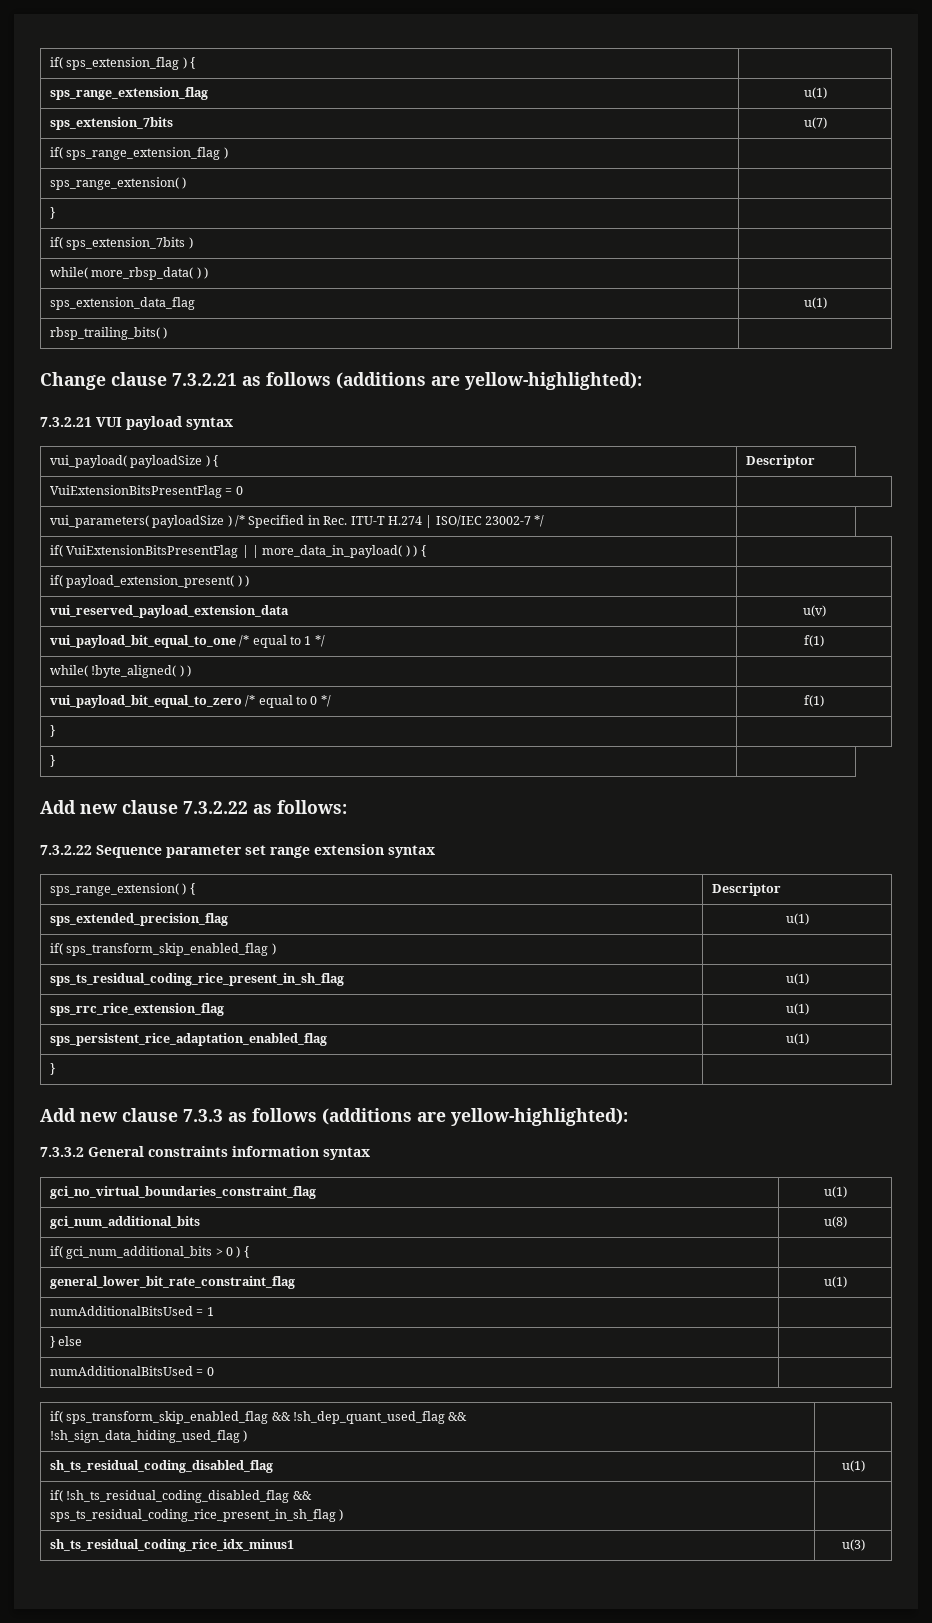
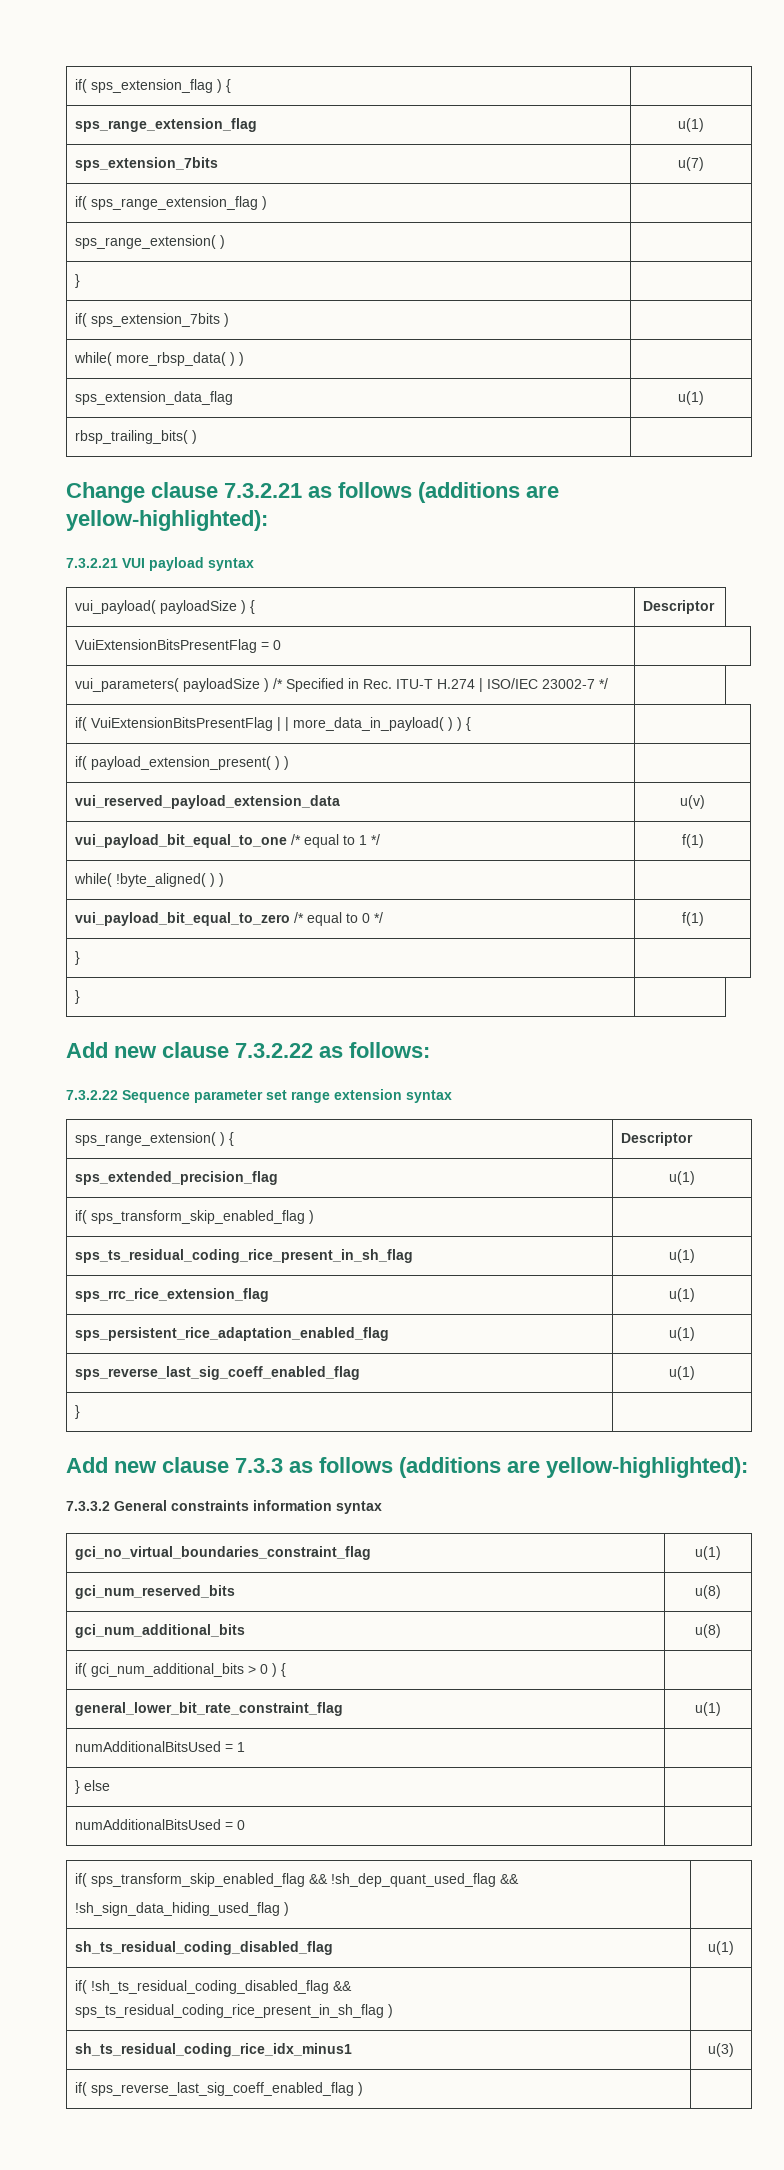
(809, 1039) none -> [75,1366,361,1380] [669,1366,695,1380] // sps_reverse_last_sig_coeff_enabled_flag | u(1)
(847, 1192) none -> [75,1585,236,1599] [695,1585,721,1599] // gci_num_reserved_bits | u(8)
(865, 1545) none -> [75,2082,364,2096] // if( sps_reverse_last_sig_coeff_enabled_flag ) |

